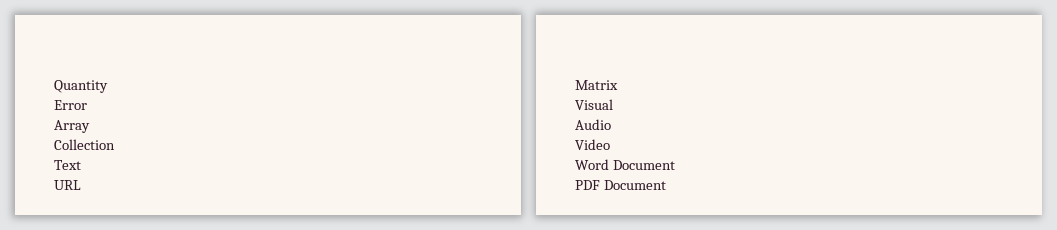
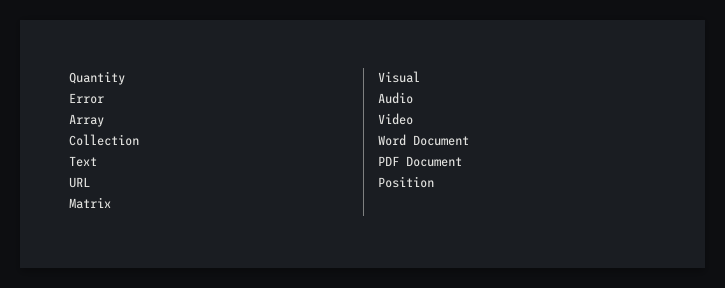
(666, 185) none -> [378,176,434,188] // Position

